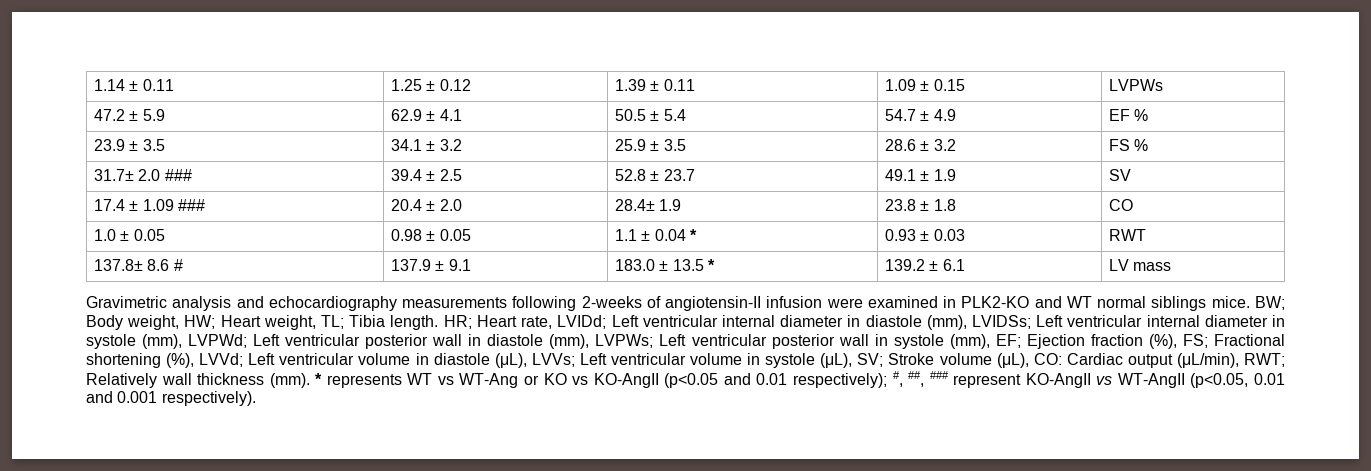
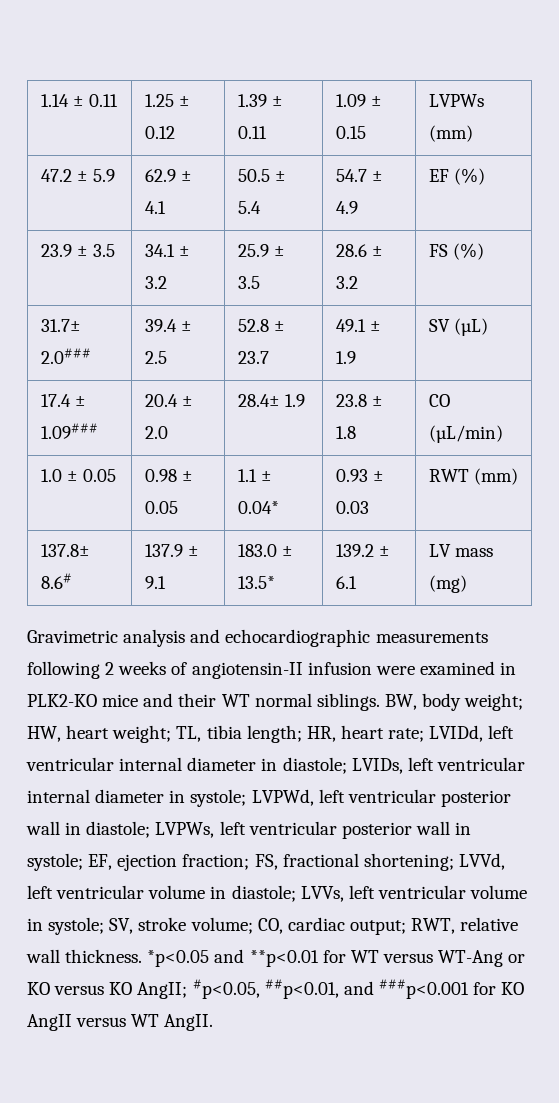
(1164, 85) none -> [428,125,473,142] (mm)
[1134,109,1149,121] % -> [453,168,485,185] (%)
[1134,139,1149,151] % -> [452,243,484,260] (%)
[138,169,192,181] 2.0 ### -> [40,348,91,364] 2.0###
(1132, 175) none -> [453,318,488,336] (µL)
[142,199,206,211] 1.09 ### -> [40,423,98,439] 1.09###
(1134, 205) none -> [428,425,503,443] (µL/min)
[654,229,698,241] 0.04 * -> [237,501,279,514] 0.04*
(1147, 235) none -> [473,468,518,485] (mm)
[147,259,183,271] 8.6 # -> [40,573,72,589] 8.6#
[672,259,716,271] 13.5 * -> [237,576,275,589] 13.5*
(1172, 266) none -> [428,575,467,593] (mg)
[268,296,397,311] echocardiography -> [225,629,371,647] echocardiographic
[581,296,642,308] 2-weeks -> [105,661,167,675] 2 weeks
[1034,296,1286,311] [86,315,1285,330] [86,334,1286,349] [86,353,1286,368] [86,371,1285,388] [86,391,256,406] and WT normal siblings mice. BW; Body weight, HW; Heart weight, TL; Tibia length. HR; Heart rate, LVIDd; Left ventricular internal diameter in diastole (mm), LVIDSs; Left ventricular internal diameter in systole (mm), LVPWd; Left ventricular posterior wall in diastole (mm), LVPWs; Left ventricular posterior wall in systole (mm), EF; Ejection fraction (%), FS; Fractional shortening (%), LVVd; Left ventricular volume in diastole (μL), LVVs; Left ventricular volume in systole (μL), SV; Stroke volume (μL), CO: Cardiac output (μL/min), RWT; Relatively wall thickness (mm). * represents WT vs WT-Ang or KO vs KO-AngII (p<0.05 and 0.01 respectively); #, ##, ### represent KO-AngII vs WT-AngII (p<0.05, 0.01 and 0.001 respectively). -> [102,693,524,711] [27,725,515,743] [26,757,525,774] [27,789,511,807] [26,821,472,839] [27,853,505,871] [27,885,528,902] [27,917,519,935] [26,949,526,967] [27,979,525,999] [27,1014,214,1031] mice and their WT normal siblings. BW, body weight; HW, heart weight; TL, tibia length; HR, heart rate; LVIDd, left ventricular internal diameter in diastole; LVIDs, left ventricular internal diameter in systole; LVPWd, left ventricular posterior wall in diastole; LVPWs, left ventricular posterior wall in systole; EF, ejection fraction; FS, fractional shortening; LVVd, left ventricular volume in diastole; LVVs, left ventricular volume in systole; SV, stroke volume; CO, cardiac output; RWT, relative wall thickness. *p<0.05 and **p<0.01 for WT versus WT-Ang or KO versus KO AngII; #p<0.05, ##p<0.01, and ###p<0.001 for KO AngII versus WT AngII.

